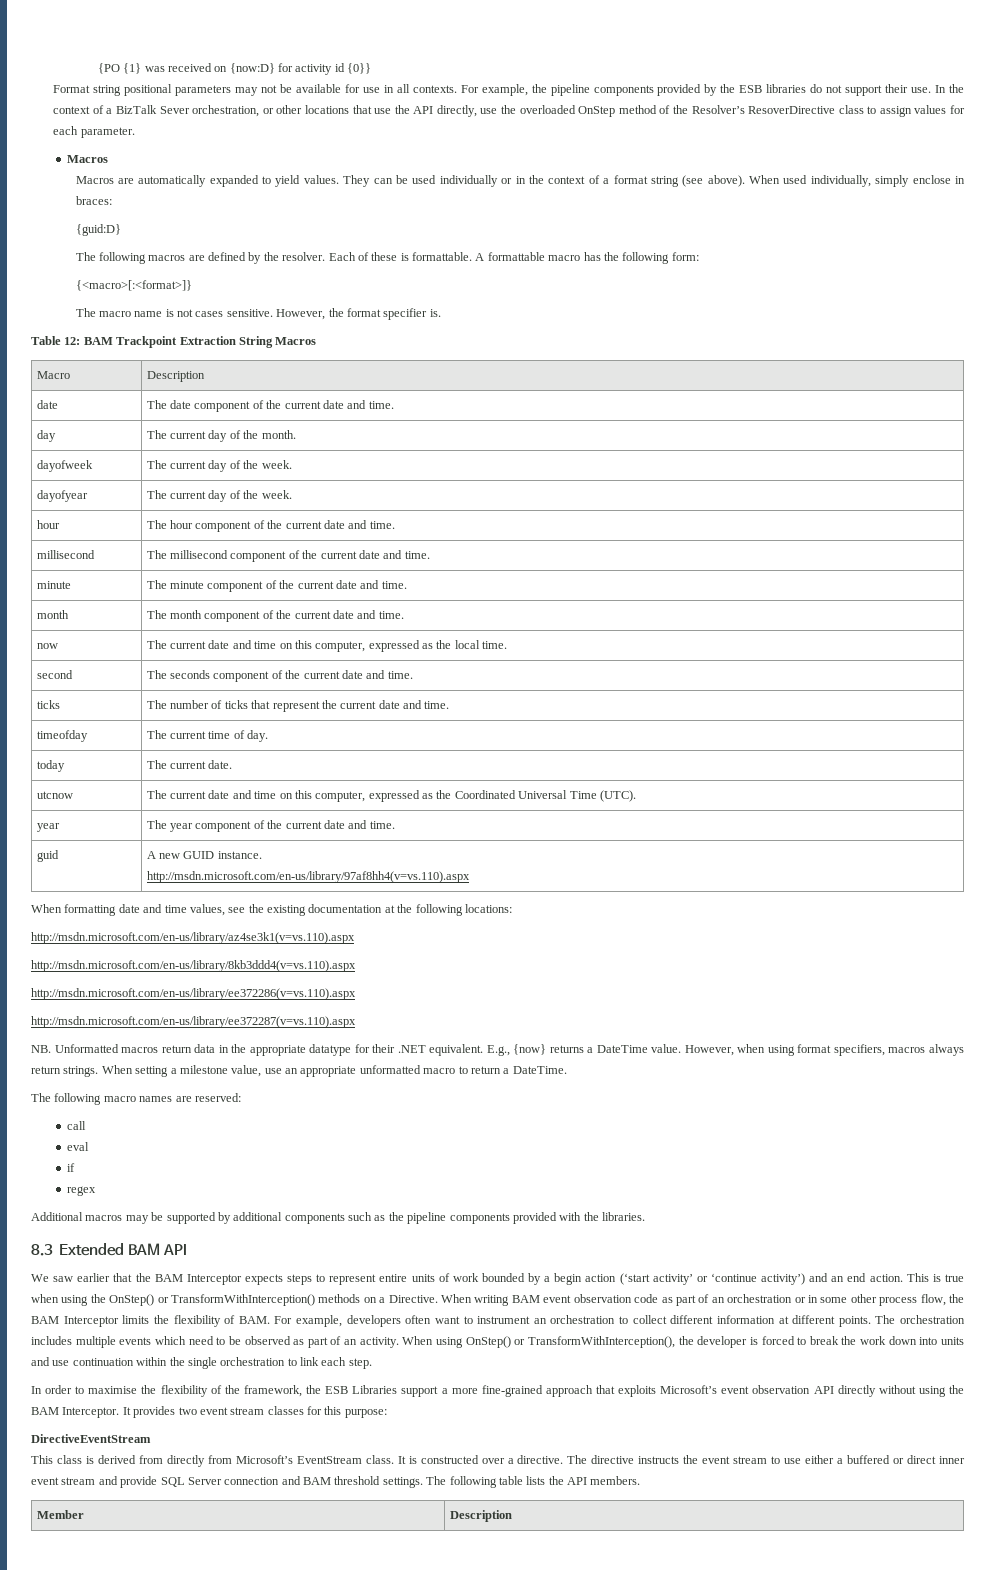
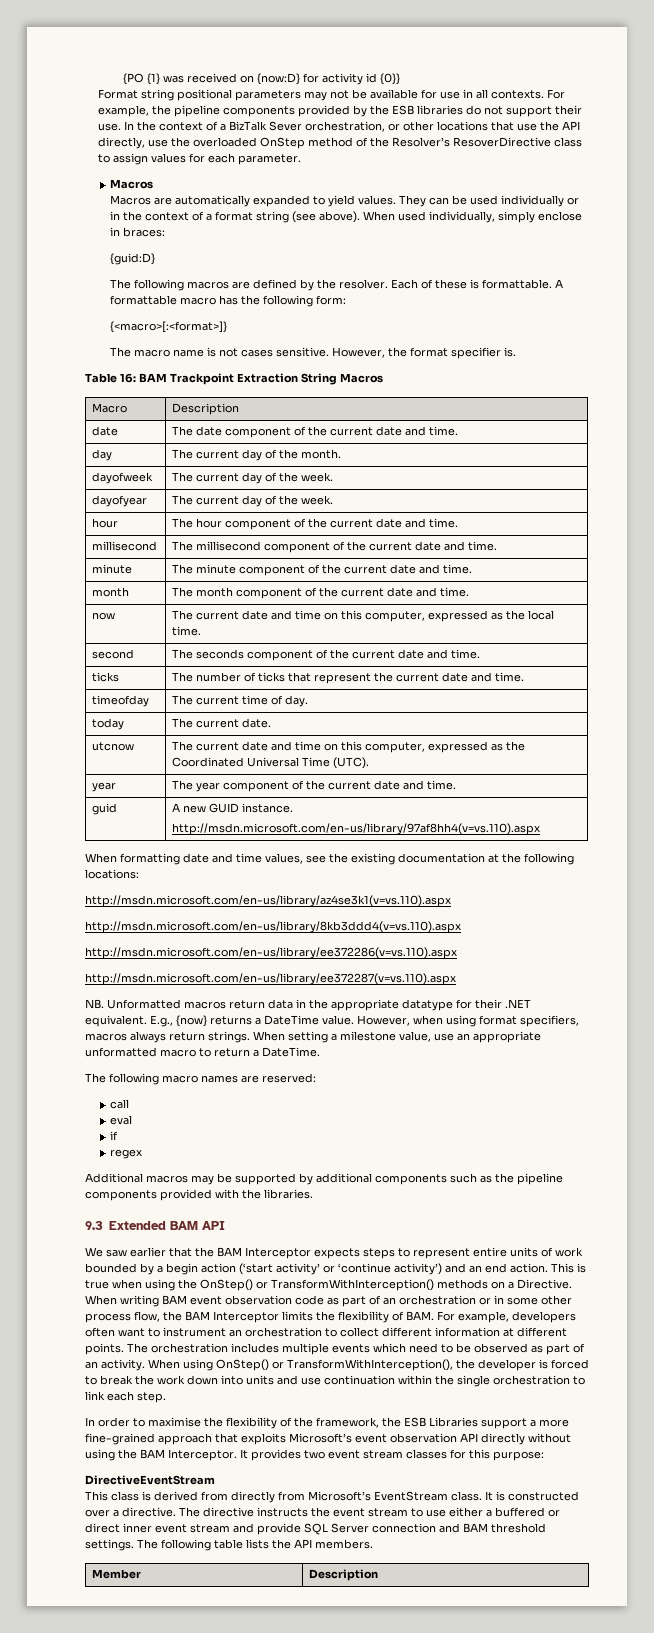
[64,337,81,345] 12: -> [120,373,136,383] 16:
[31,1244,53,1256] 8.3 -> [85,1221,103,1230] 9.3

